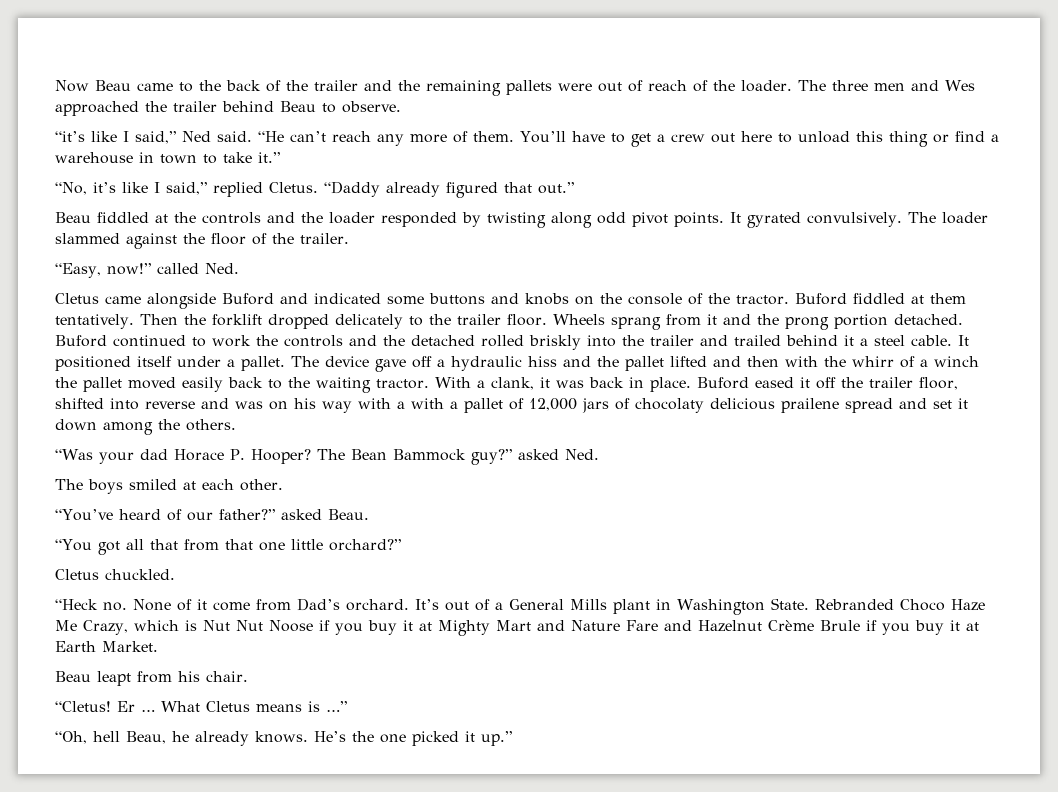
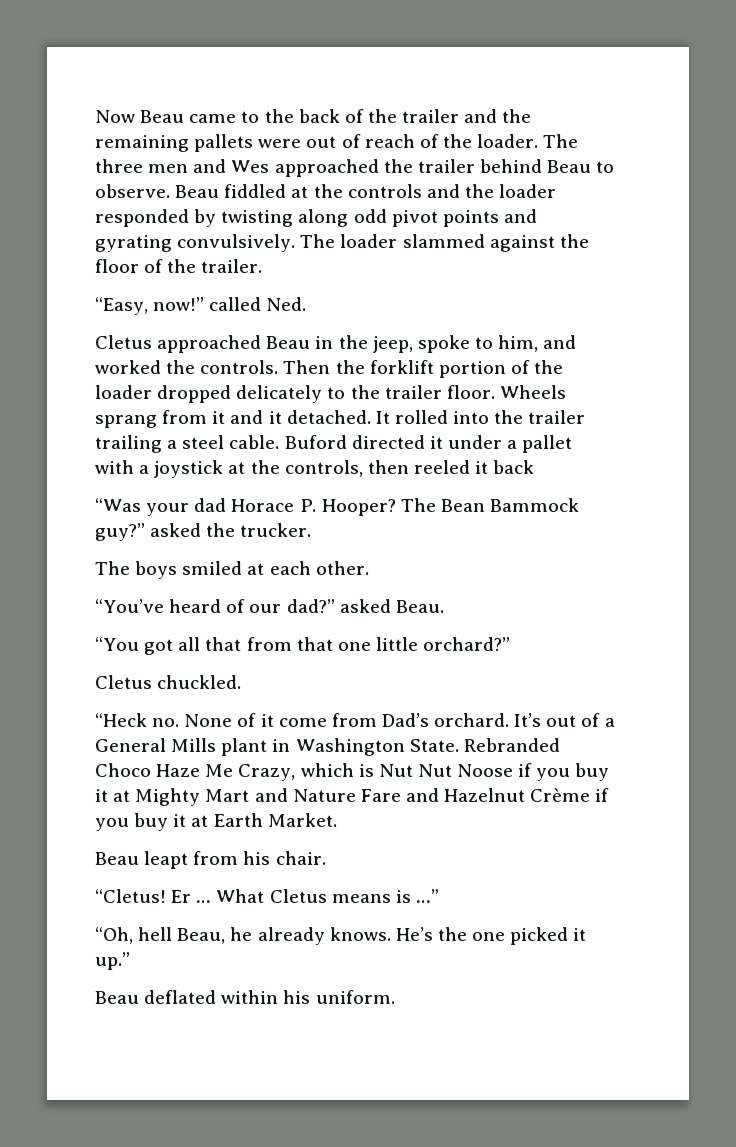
[55,131,999,147] [55,152,280,164] [55,181,574,198] // “it’s like I said,” Ned said. “He can’t reach any more of them. You’ll have to get a crew out here to unload this thing or find a warehouse in town to take it.” // “No, it’s like I said,” replied Cletus. “Daddy already figured that out.” // -> (170, 191) none
[674,212,801,228] points. It gyrated -> [442,209,537,227] [95,235,172,252] points and gyrating
[105,293,966,309] [55,314,262,329] came alongside Buford and indicated some buttons and knobs on the console of the tractor. Buford fiddled at them tentatively. Then the forklift -> [157,335,577,353] [95,360,564,378] [95,385,152,399] approached Beau in the jeep, spoke to him, and worked the controls. Then the forklift portion of the loader
[756,314,963,330] [55,335,969,350] [55,356,979,372] [55,377,958,393] [55,398,968,413] [55,419,236,435] the prong portion detached. Buford continued to work the controls and the detached rolled briskly into the trailer and trailed behind it a steel cable. It positioned itself under a pallet. The device gave off a hydraulic hiss and the pallet lifted and then with the whirr of a winch the pallet moved easily back to the waiting tractor. With a clank, it was back in place. Buford eased it off the trailer floor, shifted into reverse and was on his way with a with a pallet of 12,000 jars of chocolaty delicious prailene spread and set it down among the others. -> [268,410,586,424] [95,435,573,453] [95,460,535,478] it detached. It rolled into the trailer trailing a steel cable. Buford directed it under a pallet with a joystick at the controls, then reeled it back
[564,449,599,460] Ned. -> [206,523,312,537] the trucker.
[218,509,275,520] father?” -> [286,599,335,613] dad?”
[819,620,860,631] Brule -> (591, 795) none
(512, 738) none -> [95,990,395,1004] // Beau deflated within his uniform.

